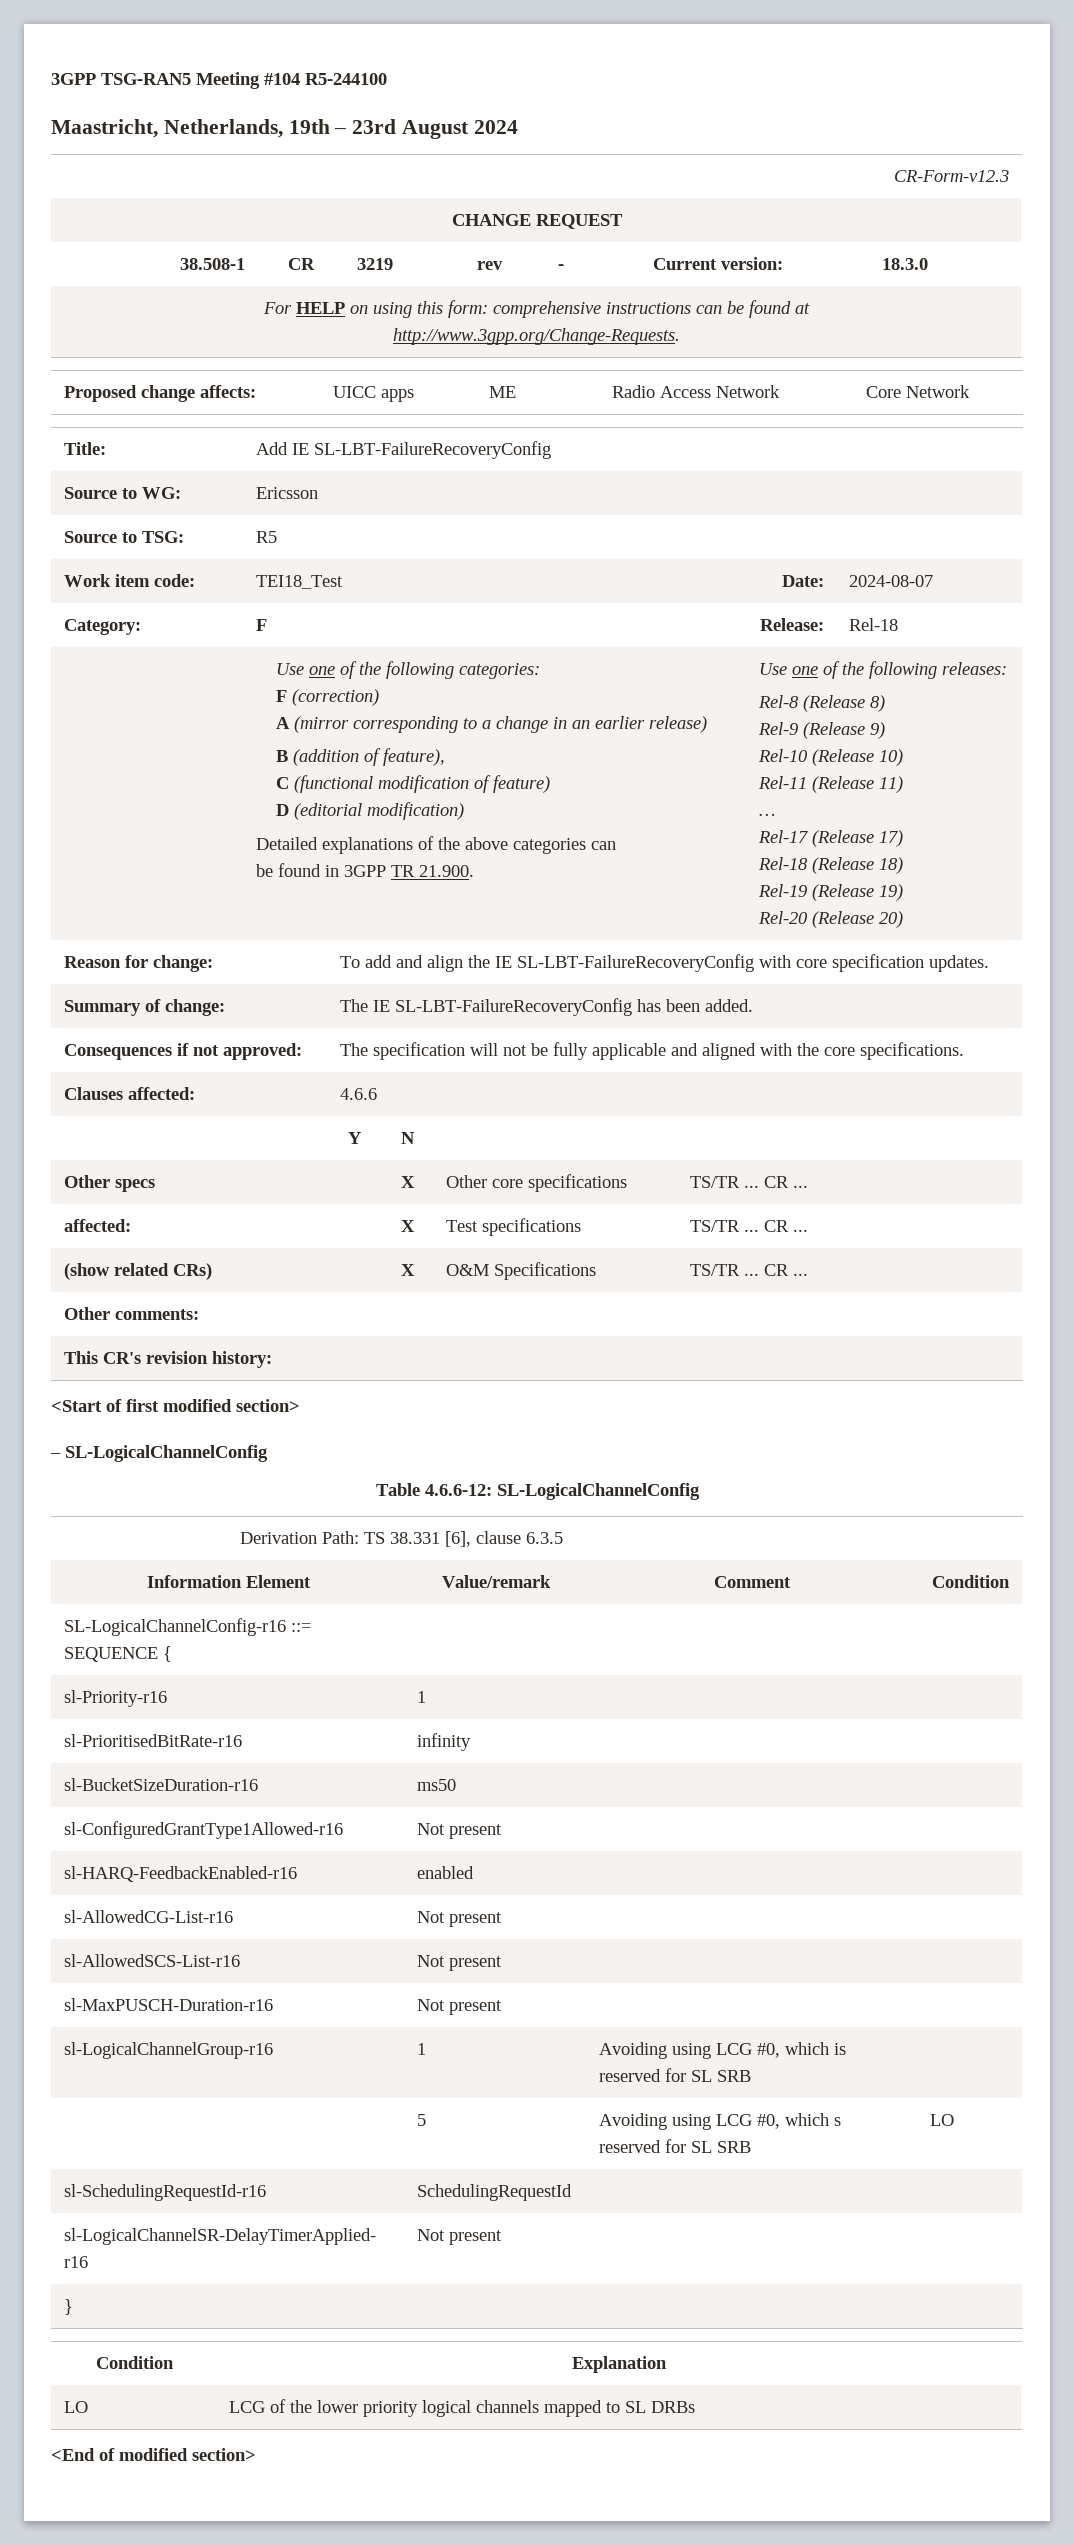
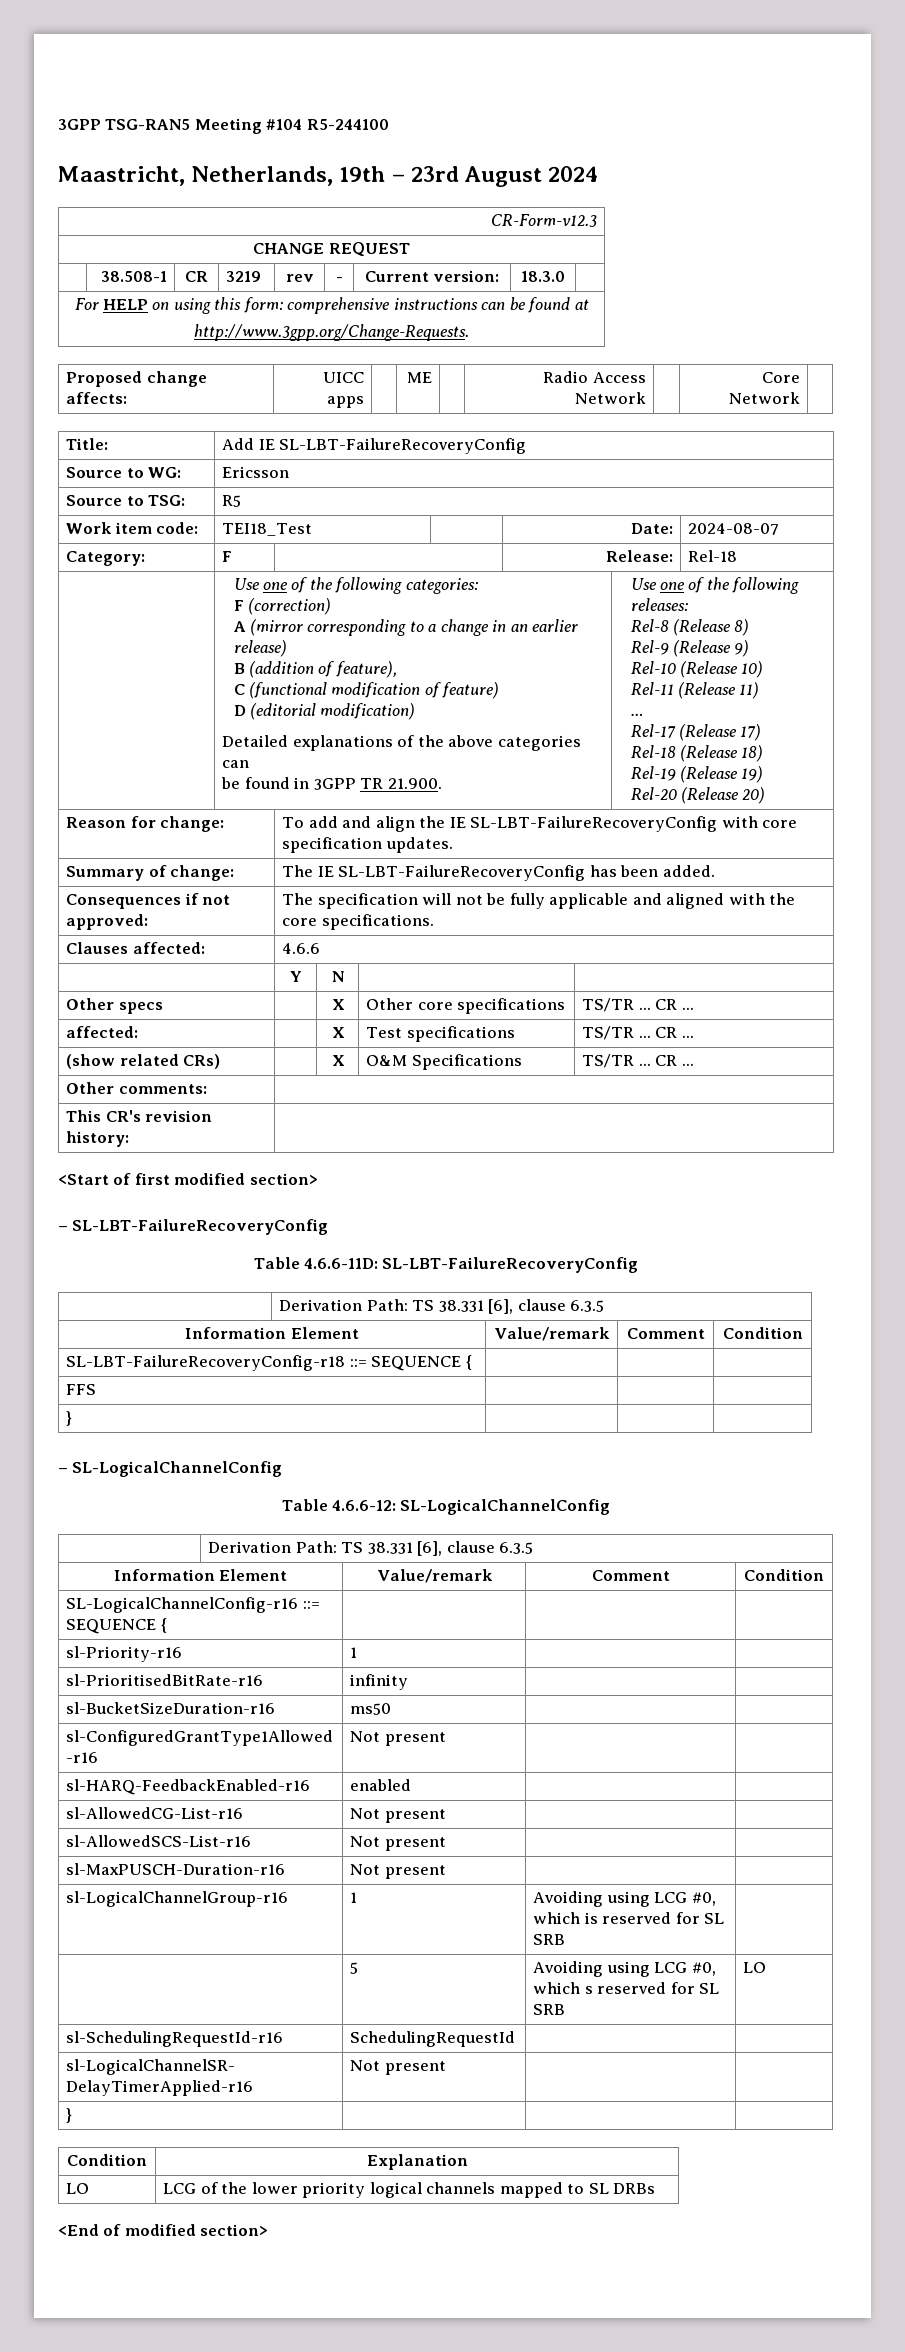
(300, 1405) none -> [58,1219,329,1235] [253,1257,639,1273] [279,1299,605,1314] [185,1327,359,1339] [494,1327,610,1341] [626,1328,705,1339] [722,1327,803,1339] [66,1355,472,1371] [66,1384,97,1395] [66,1411,73,1426] // – SL-LBT-FailureRecoveryConfig // Table 4.6.6-11D: SL-LBT-FailureRecoveryConfig // | Derivation Path: TS 38.331 [6], clause 6.3.5 // Information Element | Value/remark | Comment | Condition // SL-LBT-FailureRecoveryConfig-r18 ::= SEQUENCE { | | | // FFS | | | // } | | |

